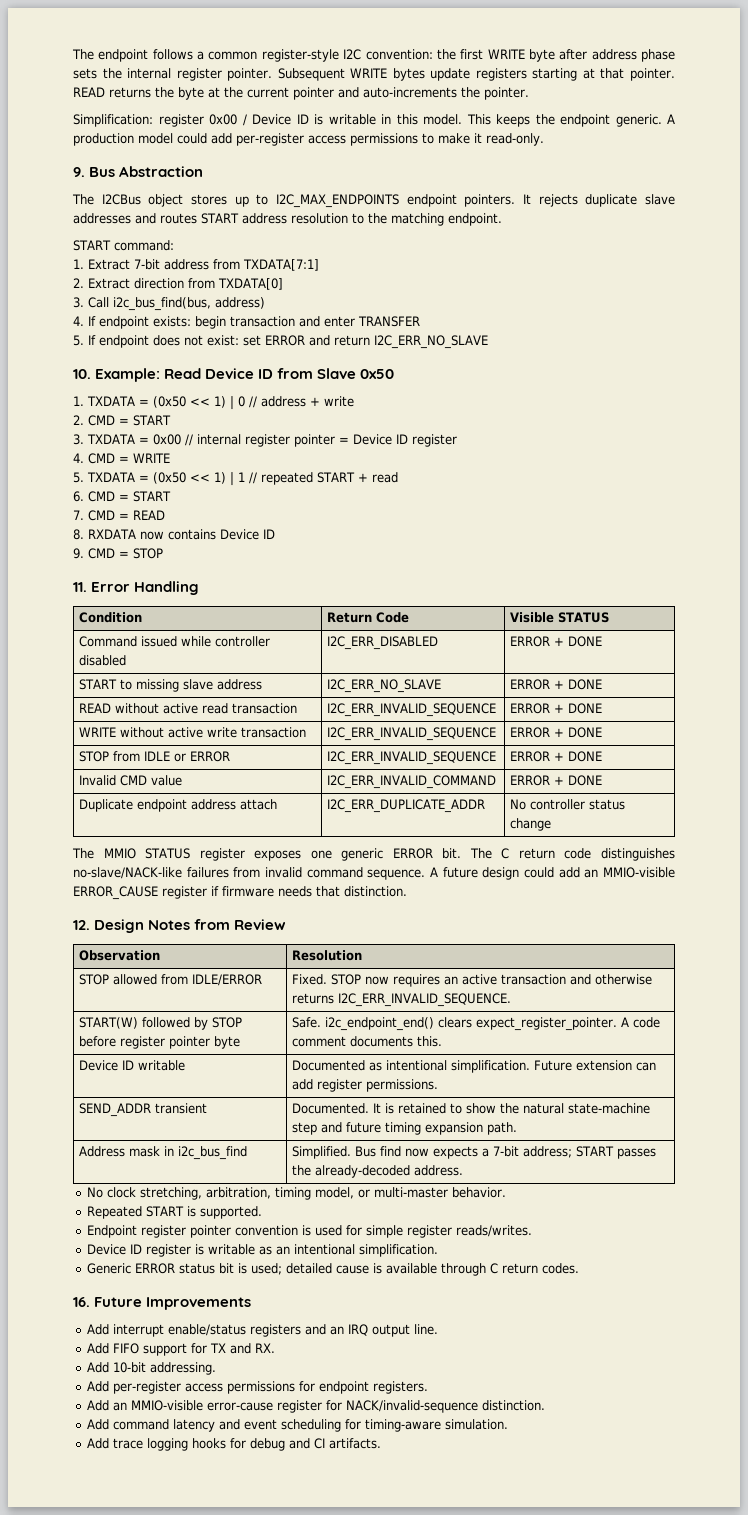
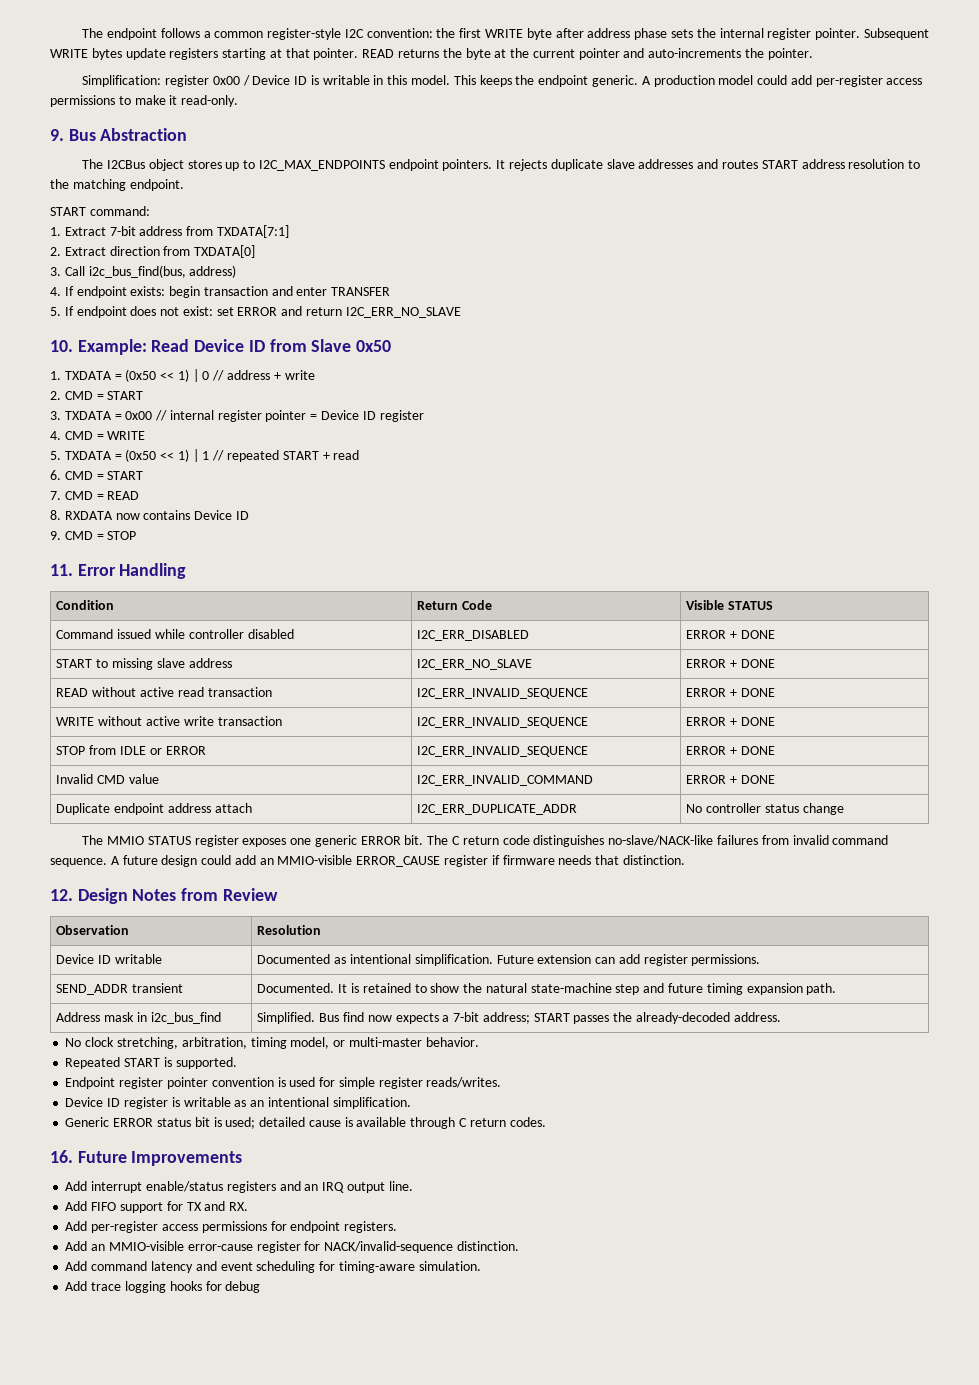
[79,974,263,986] [292,974,653,987] [292,993,512,1007] [79,1017,243,1030] [79,1036,241,1049] [292,1017,661,1031] [292,1036,443,1047] // STOP allowed from IDLE/ERROR | Fixed. STOP now requires an active transaction and otherwise returns I2C_ERR_INVALID_SEQUENCE. // START(W) followed by STOP before register pointer byte | Safe. i2c_endpoint_end() clears expect_register_pointer. A code comment documents this. -> (322, 930) none
[86,1362,216,1375] // Add 10-bit addressing. -> (249, 1206) none
[288,1438,381,1449] and CI artifacts. -> (261, 1287) none

